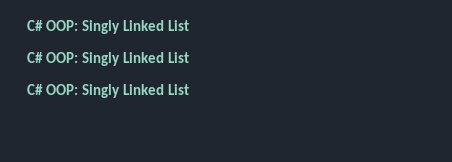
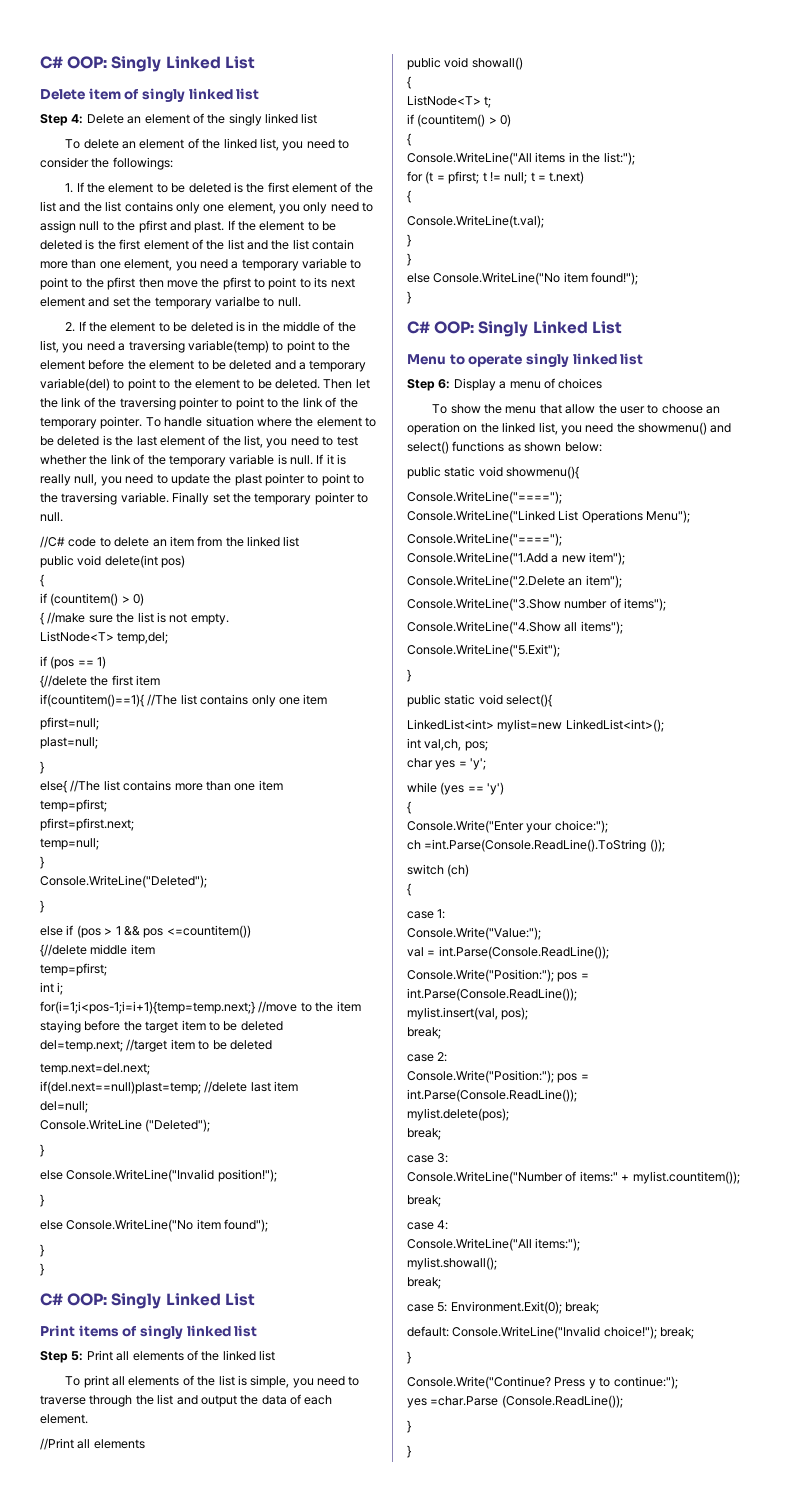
[27,20,189,34] [27,52,189,66] [27,84,189,98] C# OOP: Singly Linked List // C# OOP: Singly Linked List // C# OOP: Singly Linked List -> [40,56,255,72] [40,88,260,102] [40,113,318,126] [65,138,350,151] [40,157,173,170] [65,182,373,193] [40,201,374,214] [40,220,337,233] [40,239,355,250] [40,258,362,271] [40,277,355,290] [40,296,301,309] [65,321,356,332] [40,340,351,353] [40,359,367,372] [40,378,370,391] [40,397,358,410] [40,416,376,429] [40,435,358,448] [40,454,347,467] [40,473,365,486] [40,492,368,505] [40,512,63,522] [40,536,300,548] [40,555,186,568] [40,574,44,587] [40,593,145,606] [40,612,229,625] [40,631,169,644] [40,656,107,669] [40,675,161,688] [40,694,328,707] [40,717,99,730] [40,737,98,749] [40,761,44,774] [40,780,283,793] [40,799,107,812] [40,818,134,831] [40,838,99,850] [40,856,44,869] [40,875,207,888] [40,900,44,913] [40,925,251,938] [40,944,155,957] [40,963,107,976] [40,982,64,995] [40,1001,361,1014] [40,1020,283,1033] [40,1039,272,1052] [40,1063,150,1075] [40,1081,299,1094] [40,1101,88,1113] [40,1119,211,1132] [40,1144,44,1157] [40,1169,277,1182] [40,1194,44,1207] [40,1219,269,1232] [40,1244,44,1257] [40,1263,44,1276] [40,1293,255,1309] [40,1325,258,1339] [40,1350,275,1363] [65,1375,360,1388] [40,1394,333,1407] [40,1414,88,1424] [40,1438,145,1450] [407,57,523,70] [407,76,411,89] [407,95,492,108] [407,114,512,127] [407,133,411,146] [407,152,635,165] [407,171,585,184] [407,190,411,203] [407,215,544,228] [407,234,411,247] [407,253,411,266] [407,272,639,285] [407,291,411,304] [407,321,622,337] [407,353,644,367] [407,378,603,391] [432,404,721,414] [407,422,732,435] [407,441,602,454] [407,466,580,479] [407,491,562,504] [407,510,691,523] [407,533,562,546] [407,552,626,565] [407,575,622,588] [407,598,667,611] [407,621,623,634] [407,644,560,657] [407,669,411,682] [407,694,553,707] [407,719,664,732] [407,738,488,751] [407,758,487,770] [407,782,505,795] [407,801,411,814] [407,820,608,833] [407,839,665,852] [407,864,470,877] [407,883,411,896] [407,909,446,919] [407,927,541,940] [407,946,609,959] [407,969,589,982] [407,988,577,1001] [407,1007,529,1020] [407,1027,441,1039] [407,1052,448,1062] [407,1070,589,1083] [407,1089,577,1102] [407,1108,509,1121] [407,1128,441,1140] [407,1153,449,1163] [407,1171,740,1184] [407,1195,441,1207] [407,1220,449,1230] [407,1238,581,1251] [407,1257,497,1270] [407,1277,441,1289] [407,1301,600,1314] [407,1326,695,1339] [407,1351,411,1364] [407,1376,678,1389] [407,1395,623,1408] [407,1420,411,1433] [407,1445,411,1458] C# OOP: Singly Linked List // Delete item of singly linked list // Step 4: Delete an element of the singly linked list // To delete an element of the linked list, you need to consider the followings: // 1. If the element to be deleted is the first element of the list and the list contains only one element, you only need to assign null to the pfirst and plast. If the element to be deleted is the first element of the list and the list contain more than one element, you need a temporary variable to point to the pfirst then move the pfirst to point to its next element and set the temporary varialbe to null. // 2. If the element to be deleted is in the middle of the list, you need a traversing variable(temp) to point to the element before the element to be deleted and a temporary variable(del) to point to the element to be deleted. Then let the link of the traversing pointer to point to the link of the temporary pointer. To handle situation where the element to be deleted is the last element of the list, you need to test whether the link of the temporary variable is null. If it is really null, you need to update the plast pointer to point to the traversing variable. Finally set the temporary pointer to null. // //C# code to delete an item from the linked list // public void delete(int pos) // { // if (countitem() > 0) // { //make sure the list is not empty. // ListNode<T> temp,del; // if (pos == 1) // {//delete the first item // if(countitem()==1){ //The list contains only one item // pfirst=null; // plast=null; // } // else{ //The list contains more than one item // temp=pfirst; // pfirst=pfirst.next; // temp=null; // } // Console.WriteLine("Deleted"); // } // else if (pos > 1 && pos <=countitem()) // {//delete middle item // temp=pfirst; // int i; // for(i=1;i<pos-1;i=i+1){temp=temp.next;} //move to the item staying before the target item to be deleted // del=temp.next; //target item to be deleted // temp.next=del.next; // if(del.next==null)plast=temp; //delete last item // del=null; // Console.WriteLine ("Deleted"); // } // else Console.WriteLine("Invalid position!"); // } // else Console.WriteLine("No item found"); // } // } // C# OOP: Singly Linked List // Print items of singly linked list // Step 5: Print all elements of the linked list // To print all elements of the list is simple, you need to traverse through the list and output the data of each element. // //Print all elements // public void showall() // { // ListNode<T> t; // if (countitem() > 0) // { // Console.WriteLine("All items in the list:"); // for (t = pfirst; t != null; t = t.next) // { // Console.WriteLine(t.val); // } // } // else Console.WriteLine("No item found!"); // } // C# OOP: Singly Linked List // Menu to operate singly linked list // Step 6: Display a menu of choices // To show the menu that allow the user to choose an operation on the linked list, you need the showmenu() and select() functions as shown below: // public static void showmenu(){ // Console.WriteLine("===="); // Console.WriteLine("Linked List Operations Menu"); // Console.WriteLine("===="); // Console.WriteLine("1.Add a new item"); // Console.WriteLine("2.Delete an item"); // Console.WriteLine("3.Show number of items"); // Console.WriteLine("4.Show all items"); // Console.WriteLine("5.Exit"); // } // public static void select(){ // LinkedList<int> mylist=new LinkedList<int>(); // int val,ch, pos; // char yes = 'y'; // while (yes == 'y') // { // Console.Write("Enter your choice:"); // ch =int.Parse(Console.ReadLine().ToString ()); // switch (ch) // { // case 1: // Console.Write("Value:"); // val = int.Parse(Console.ReadLine()); // Console.Write("Position:"); pos = int.Parse(Console.ReadLine()); // mylist.insert(val, pos); // break; // case 2: // Console.Write("Position:"); pos = int.Parse(Console.ReadLine()); // mylist.delete(pos); // break; // case 3: // Console.WriteLine("Number of items:" + mylist.countitem()); // break; // case 4: // Console.WriteLine("All items:"); // mylist.showall(); // break; // case 5: Environment.Exit(0); break; // default: Console.WriteLine("Invalid choice!"); break; // } // Console.Write("Continue? Press y to continue:"); // yes =char.Parse (Console.ReadLine()); // } // }

